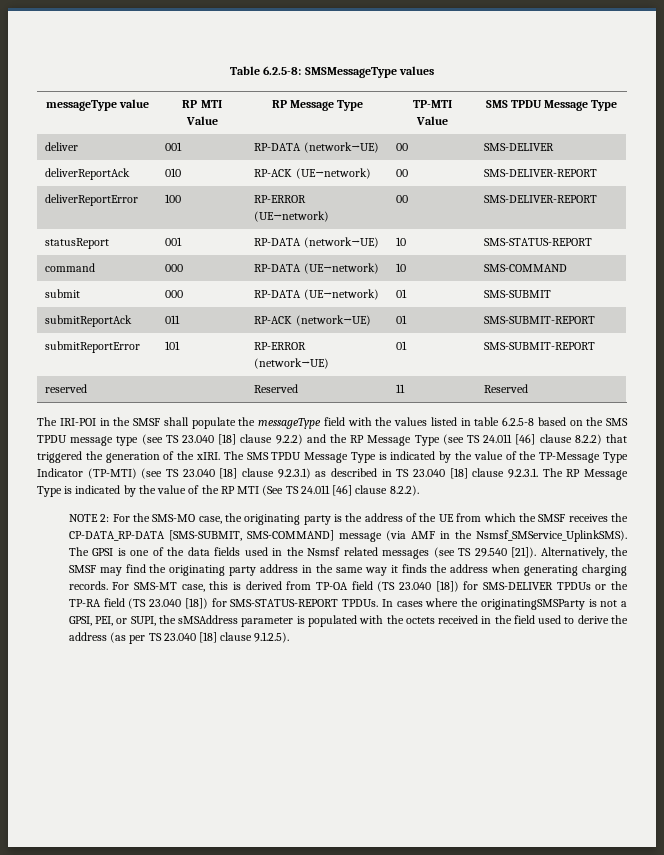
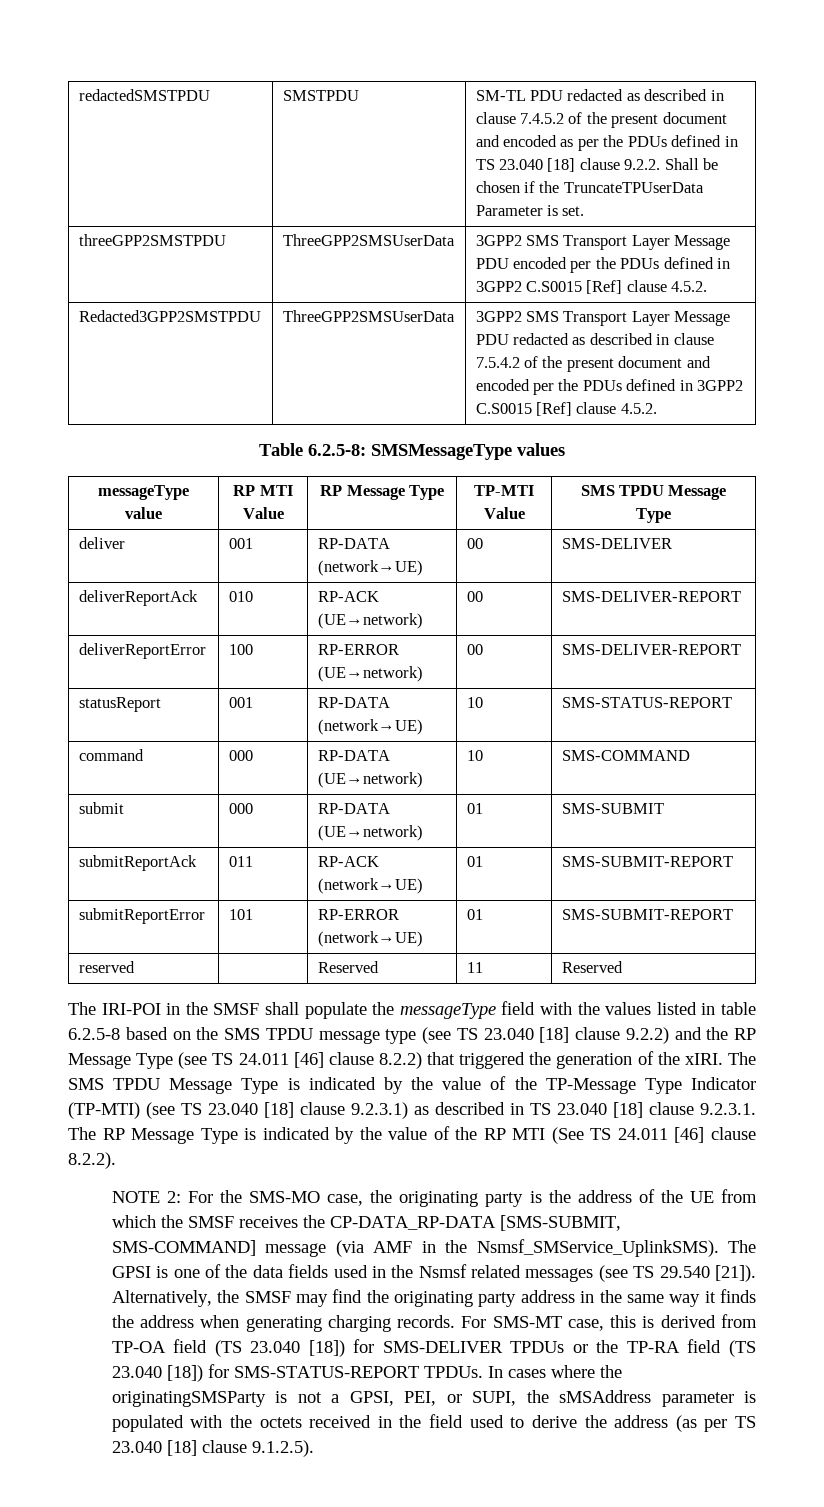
(230, 70) none -> [78,89,210,101] [282,90,359,101] [475,89,724,101] [475,112,727,128] [475,135,738,151] [475,158,719,172] [475,181,704,193] [475,205,585,216] [78,234,226,246] [282,234,455,246] [475,235,731,250] [475,257,731,273] [475,280,708,294] [78,310,261,322] [282,310,455,322] [475,311,731,326] [475,333,714,345] [475,356,711,372] [475,379,744,395] [475,402,657,416] redactedSMSTPDU | SMSTPDU | SM-TL PDU redacted as described in clause 7.4.5.2 of the present document and encoded as per the PDUs defined in TS 23.040 [18] clause 9.2.2. Shall be chosen if the TruncateTPUserData Parameter is set. // threeGPP2SMSTPDU | ThreeGPP2SMSUserData | 3GPP2 SMS Transport Layer Message PDU encoded per the PDUs defined in 3GPP2 C.S0015 [Ref] clause 4.5.2. // Redacted3GPP2SMSTPDU | ThreeGPP2SMSUserData | 3GPP2 SMS Transport Layer Message PDU redacted as described in clause 7.5.4.2 of the present document and encoded per the PDUs defined in 3GPP2 C.S0015 [Ref] clause 4.5.2. //

